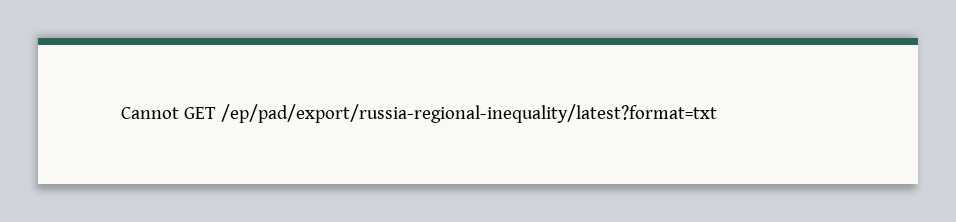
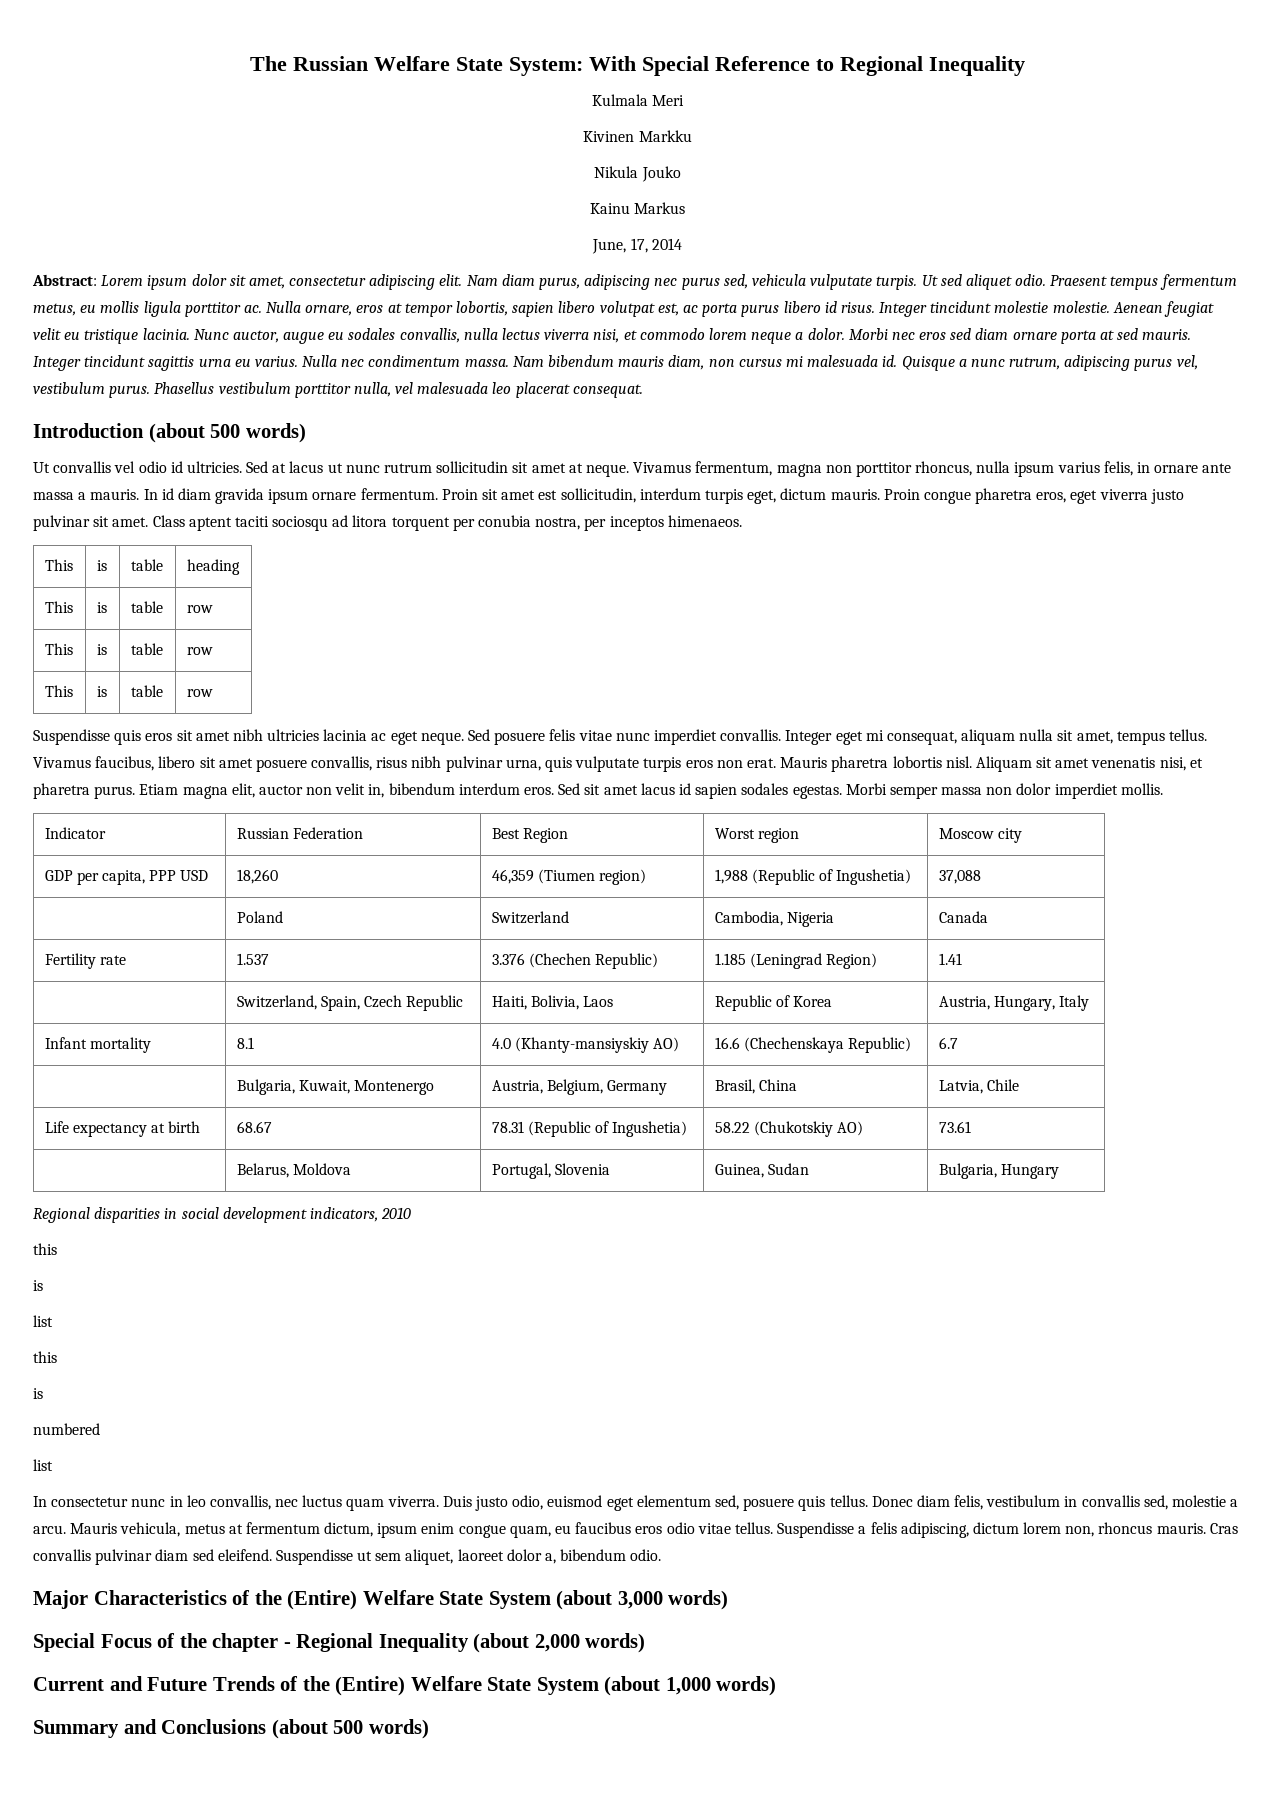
[121,104,717,123] Cannot GET /ep/pad/export/russia-regional-inequality/latest?format=txt -> [250,56,1025,76] [591,94,685,106] [583,130,692,142] [594,166,681,182] [589,202,686,214] [592,238,682,254] [32,274,1237,290] [33,301,1214,317] [33,328,1192,344] [33,355,1198,371] [33,382,643,398] [33,423,306,443] [33,461,1232,477] [33,488,1184,504] [33,515,742,531] [44,559,73,571] [96,560,107,571] [130,559,163,571] [186,559,240,575] [44,601,73,613] [96,602,107,613] [130,601,163,613] [186,605,213,613] [44,643,73,655] [96,644,107,655] [130,643,163,655] [186,647,213,655] [44,685,73,697] [96,686,107,697] [130,685,163,697] [186,689,213,697] [33,729,1207,745] [33,756,1203,772] [33,783,1163,799] [44,827,106,839] [236,827,363,839] [491,828,568,843] [714,828,799,843] [938,828,1022,843] [44,870,209,885] [236,869,278,884] [491,869,646,885] [714,869,912,885] [938,870,981,884] [236,911,283,923] [491,911,569,924] [714,911,834,927] [938,911,988,923] [44,953,126,969] [236,953,269,965] [491,953,658,969] [714,953,877,969] [938,953,962,965] [236,995,464,1011] [491,995,613,1010] [714,995,832,1011] [938,995,1089,1011] [44,1037,151,1053] [236,1037,254,1049] [491,1037,679,1053] [714,1037,911,1053] [938,1037,958,1049] [236,1079,434,1095] [491,1079,667,1095] [714,1079,797,1094] [938,1079,1019,1094] [44,1121,201,1137] [236,1121,272,1133] [491,1121,688,1137] [714,1121,863,1137] [938,1121,971,1133] [236,1163,351,1178] [491,1163,610,1179] [714,1163,809,1178] [938,1163,1059,1179] [33,1207,412,1223] [33,1243,57,1255] [33,1280,43,1291] [33,1315,53,1327] [33,1351,57,1363] [33,1388,43,1399] [33,1423,100,1435] [33,1459,53,1471] [33,1495,1239,1511] [33,1522,1238,1538] [33,1549,662,1565] [33,1590,729,1610] [33,1633,646,1653] [33,1676,777,1696] [33,1719,429,1739] The Russian Welfare State System: With Special Reference to Regional Inequality // Kulmala Meri // Kivinen Markku // Nikula Jouko // Kainu Markus // June, 17, 2014 // Abstract: Lorem ipsum dolor sit amet, consectetur adipiscing elit. Nam diam purus, adipiscing nec purus sed, vehicula vulputate turpis. Ut sed aliquet odio. Praesent tempus fermentum metus, eu mollis ligula porttitor ac. Nulla ornare, eros at tempor lobortis, sapien libero volutpat est, ac porta purus libero id risus. Integer tincidunt molestie molestie. Aenean feugiat velit eu tristique lacinia. Nunc auctor, augue eu sodales convallis, nulla lectus viverra nisi, et commodo lorem neque a dolor. Morbi nec eros sed diam ornare porta at sed mauris. Integer tincidunt sagittis urna eu varius. Nulla nec condimentum massa. Nam bibendum mauris diam, non cursus mi malesuada id. Quisque a nunc rutrum, adipiscing purus vel, vestibulum purus. Phasellus vestibulum porttitor nulla, vel malesuada leo placerat consequat. // Introduction (about 500 words) // Ut convallis vel odio id ultricies. Sed at lacus ut nunc rutrum sollicitudin sit amet at neque. Vivamus fermentum, magna non porttitor rhoncus, nulla ipsum varius felis, in ornare ante massa a mauris. In id diam gravida ipsum ornare fermentum. Proin sit amet est sollicitudin, interdum turpis eget, dictum mauris. Proin congue pharetra eros, eget viverra justo pulvinar sit amet. Class aptent taciti sociosqu ad litora torquent per conubia nostra, per inceptos himenaeos. // This | is | table | heading // This | is | table | row // This | is | table | row // This | is | table | row // Suspendisse quis eros sit amet nibh ultricies lacinia ac eget neque. Sed posuere felis vitae nunc imperdiet convallis. Integer eget mi consequat, aliquam nulla sit amet, tempus tellus. Vivamus faucibus, libero sit amet posuere convallis, risus nibh pulvinar urna, quis vulputate turpis eros non erat. Mauris pharetra lobortis nisl. Aliquam sit amet venenatis nisi, et pharetra purus. Etiam magna elit, auctor non velit in, bibendum interdum eros. Sed sit amet lacus id sapien sodales egestas. Morbi semper massa non dolor imperdiet mollis. // Indicator | Russian Federation | Best Region | Worst region | Moscow city // GDP per capita, PPP USD | 18,260 | 46,359 (Tiumen region) | 1,988 (Republic of Ingushetia) | 37,088 // | Poland | Switzerland | Cambodia, Nigeria | Canada // Fertility rate | 1.537 | 3.376 (Chechen Republic) | 1.185 (Leningrad Region) | 1.41 // | Switzerland, Spain, Czech Republic | Haiti, Bolivia, Laos | Republic of Korea | Austria, Hungary, Italy // Infant mortality | 8.1 | 4.0 (Khanty-mansiyskiy AO) | 16.6 (Chechenskaya Republic) | 6.7 // | Bulgaria, Kuwait, Montenergo | Austria, Belgium, Germany | Brasil, China | Latvia, Chile // Life expectancy at birth | 68.67 | 78.31 (Republic of Ingushetia) | 58.22 (Chukotskiy AO) | 73.61 // | Belarus, Moldova | Portugal, Slovenia | Guinea, Sudan | Bulgaria, Hungary // Regional disparities in social development indicators, 2010 // this // is // list // this // is // numbered // list // In consectetur nunc in leo convallis, nec luctus quam viverra. Duis justo odio, euismod eget elementum sed, posuere quis tellus. Donec diam felis, vestibulum in convallis sed, molestie a arcu. Mauris vehicula, metus at fermentum dictum, ipsum enim congue quam, eu faucibus eros odio vitae tellus. Suspendisse a felis adipiscing, dictum lorem non, rhoncus mauris. Cras convallis pulvinar diam sed eleifend. Suspendisse ut sem aliquet, laoreet dolor a, bibendum odio. // Major Characteristics of the (Entire) Welfare State System (about 3,000 words) // Special Focus of the chapter - Regional Inequality (about 2,000 words) // Current and Future Trends of the (Entire) Welfare State System (about 1,000 words) // Summary and Conclusions (about 500 words)

